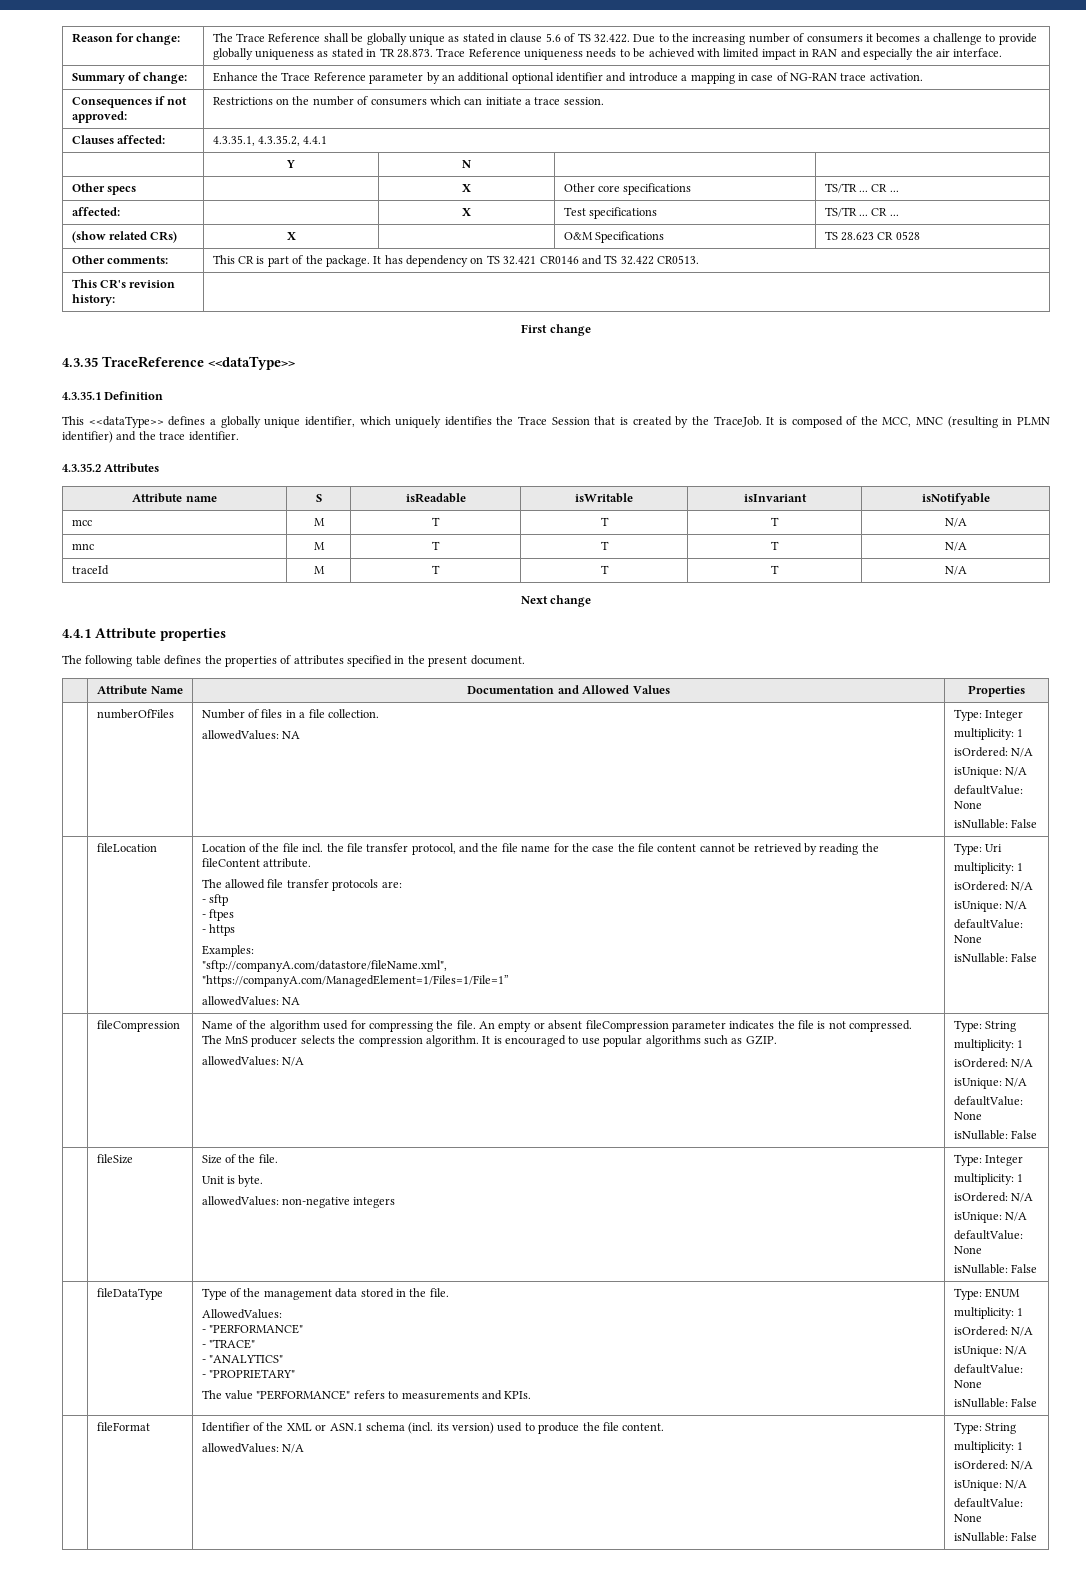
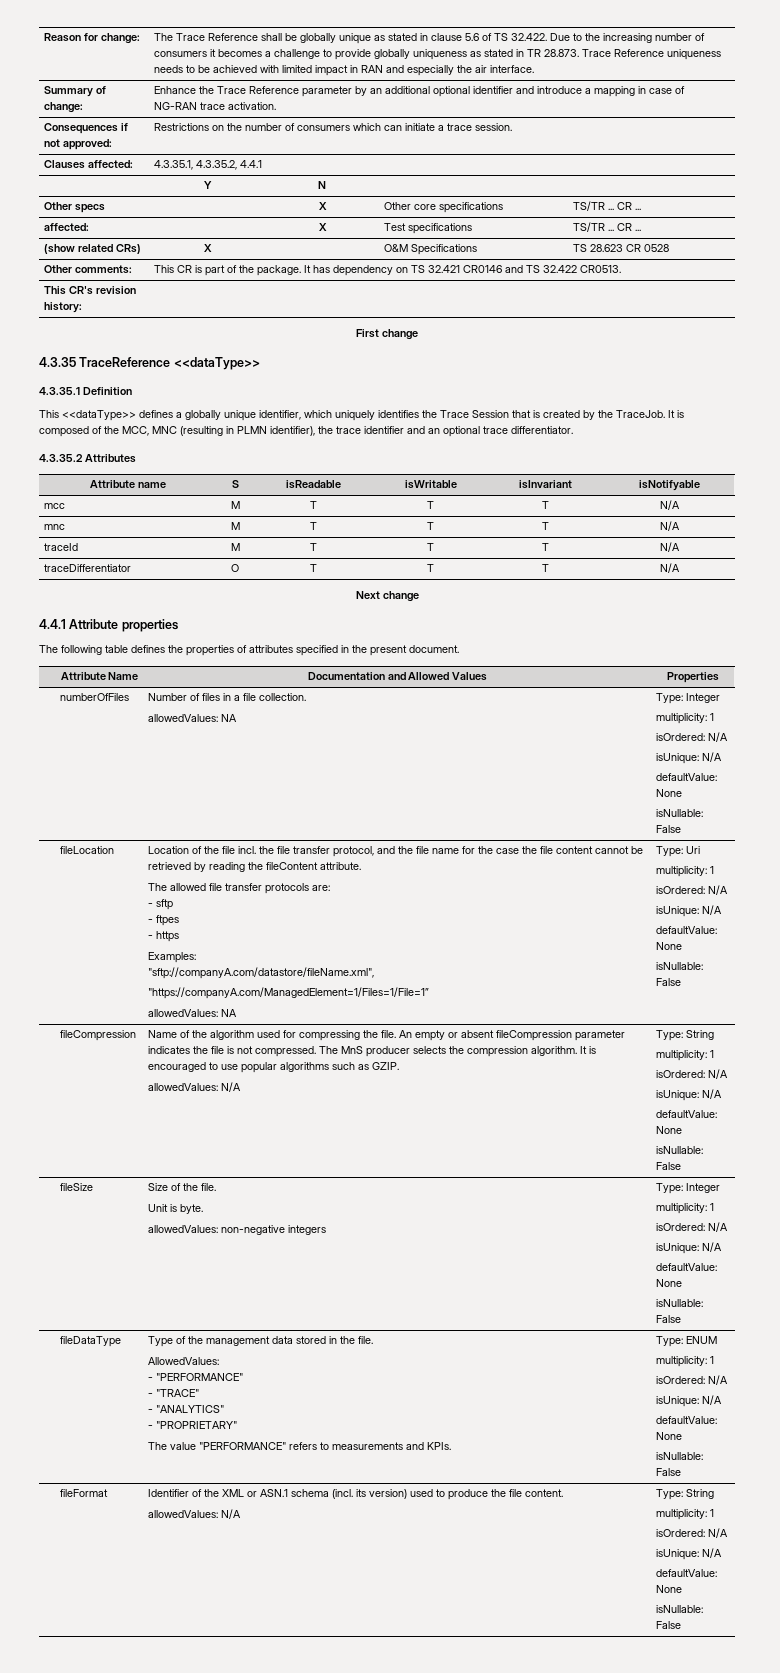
[62,431,239,443] identifier) and the trace identifier. -> [270,426,573,437] identifier), the trace identifier and an optional trace differentiator.
(967, 570) none -> [44,564,132,572] [231,564,239,572] [310,564,317,572] [427,564,434,572] [542,564,549,572] [659,563,680,573] // traceDifferentiator | O | T | T | T | N/A

